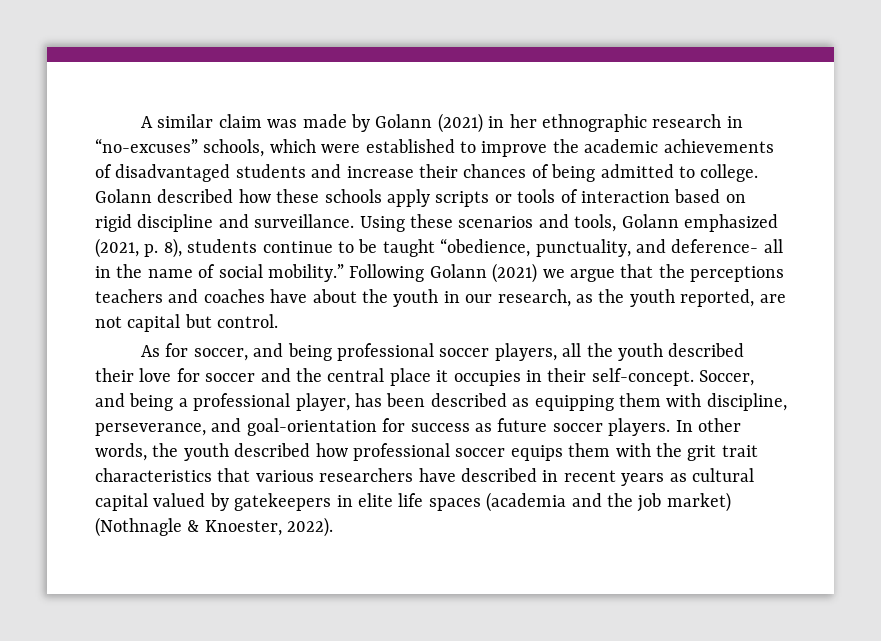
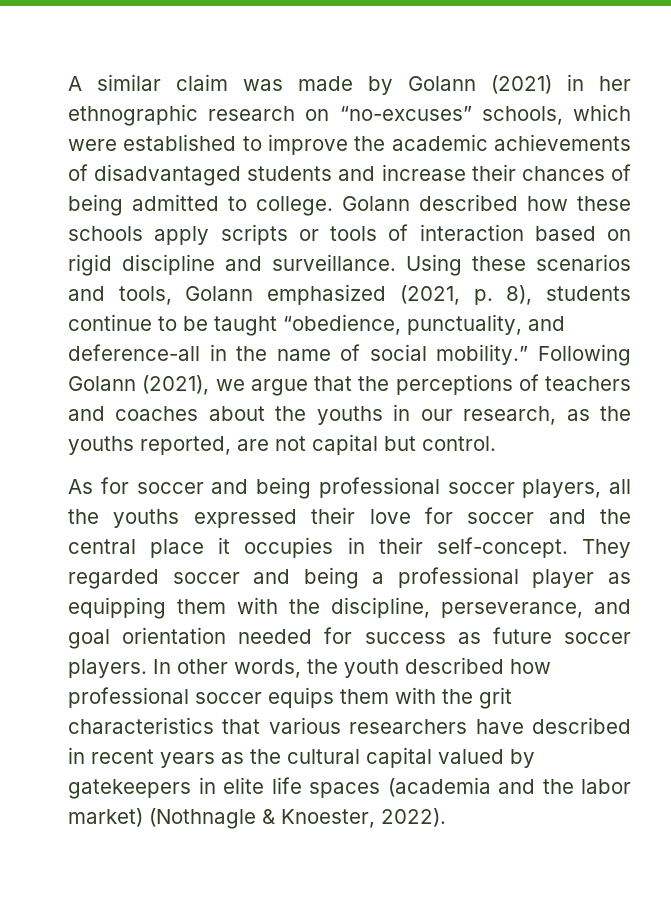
[726,116,743,128] in -> [305,109,330,121] on
[671,239,783,253] deference- all -> [68,344,200,361] deference-all
[492,263,538,283] (2021) -> [142,375,210,395] (2021),
(785, 274) none -> [518,374,539,391] of
[270,289,308,303] have -> (199, 413) none
[393,289,439,307] youth -> [316,406,383,425] youths
[629,289,675,307] youth -> [68,436,134,455] youths
[193,348,248,361] soccer, -> [136,482,204,494] soccer
[617,343,745,361] youth described -> [113,509,297,528] youths expressed
[699,370,755,386] Soccer, -> [582,539,632,558] [68,569,240,589] They regarded soccer
[295,393,507,411] player, has been described -> [532,569,595,588] player
(702, 400) none -> [289,599,320,614] the
[246,418,377,436] goal-orientation -> [68,627,313,649] goal orientation needed
[721,445,758,457] trait -> (512, 698) none
(687, 477) none -> [250,749,281,764] the
[637,493,662,512] job -> [581,779,631,794] labor

